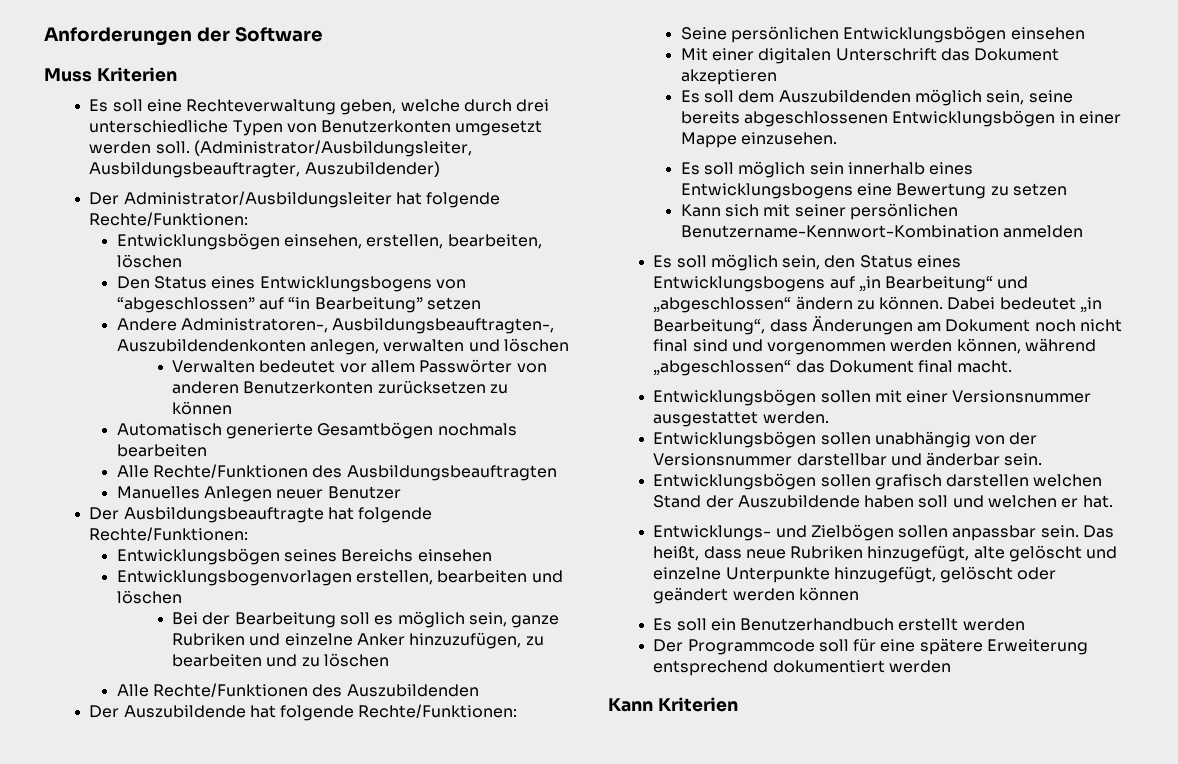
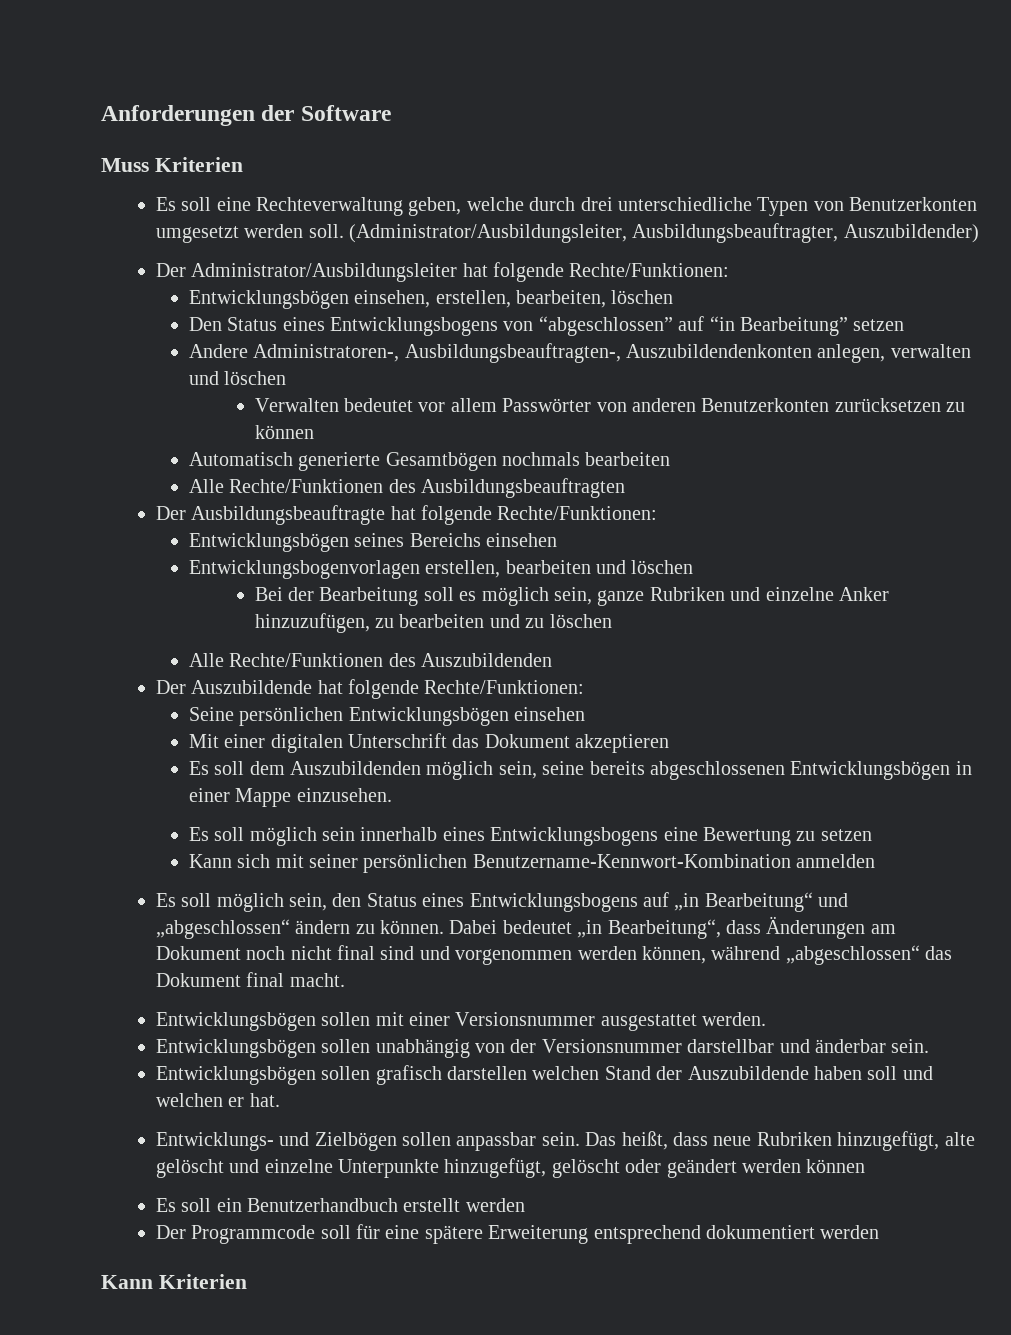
[116,486,401,502] // Manuelles Anlegen neuer Benutzer -> (625, 488) none

